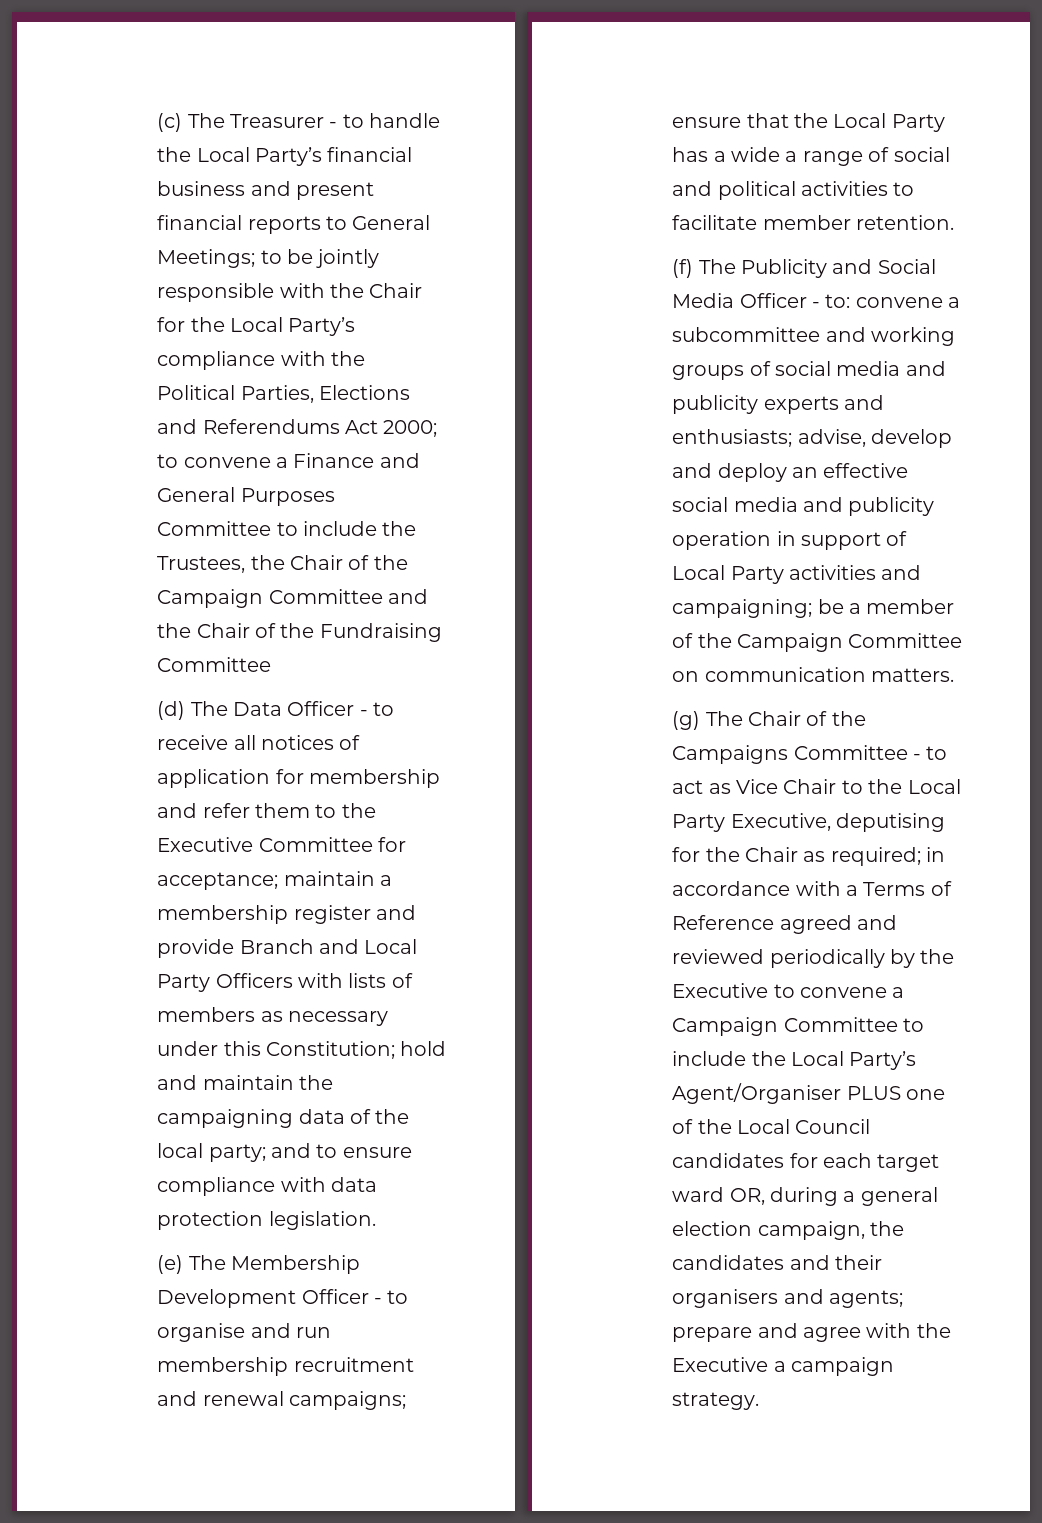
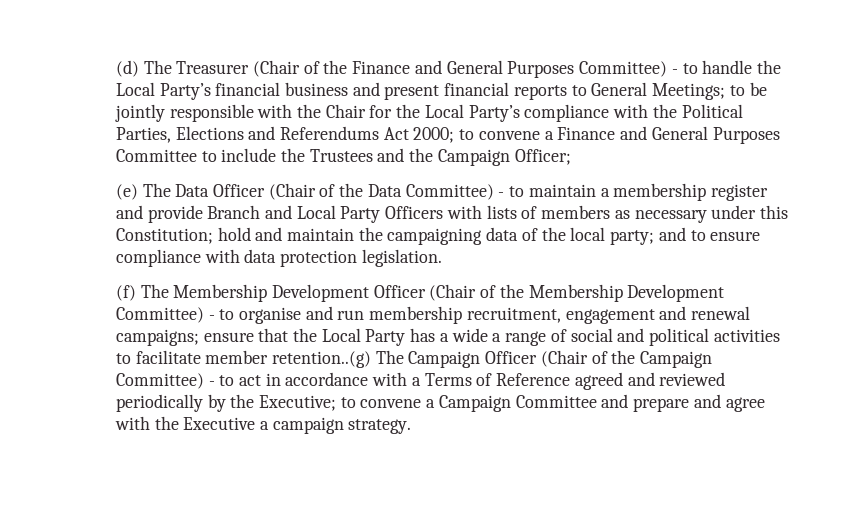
[157,113,183,132] (c) -> [115,60,139,77] (d)
(324, 121) none -> [253,60,668,78] (Chair of the Finance and General Purposes Committee)
[157,555,408,573] [157,589,428,608] [157,623,442,642] [157,657,272,672] [157,701,395,720] [157,735,361,750] [157,769,440,788] [157,803,376,818] [157,837,406,852] [157,872,279,890] Trustees, the Chair of the Campaign Committee and the Chair of the Fundraising Committee // (d) The Data Officer - to receive all notices of application for membership and refer them to the Executive Committee for acceptance; -> [309,148,571,166] [115,183,525,200] Trustees and the Campaign Officer; // (e) The Data Officer (Chair of the Data Committee) - to
[157,1255,184,1274] (e) -> [115,285,136,301] (f)
(369, 1296) none -> [429,284,725,302] [115,307,204,323] (Chair of the Membership Development Committee)
[293,1357,414,1372] recruitment -> [466,307,655,324] recruitment, engagement
[855,215,954,230] [672,259,936,278] [672,293,961,308] [672,327,955,346] [672,361,946,380] [672,395,884,414] [672,429,952,448] [672,463,909,482] [672,497,935,516] [672,531,908,550] [672,565,922,584] [672,599,955,618] [672,633,963,652] [672,667,954,682] [672,711,866,730] [672,745,948,764] [672,779,961,794] [672,813,945,832] [672,847,921,866] retention. // (f) The Publicity and Social Media Officer - to: convene a subcommittee and working groups of social media and publicity experts and enthusiasts; advise, develop and deploy an effective social media and publicity operation in support of Local Party activities and campaigning; be a member of the Campaign Committee on communication matters. // (g) The Chair of the Campaigns Committee - to act as Vice Chair to the Local Party Executive, deputising for the Chair as required; -> [272,350,713,368] [115,373,262,389] retention..(g) The Campaign Officer (Chair of the Campaign Committee) - to act
[672,983,769,998] Executive -> [259,395,337,411] Executive;
[902,1018,924,1032] [672,1051,917,1070] [672,1083,945,1104] [672,1119,871,1134] [672,1153,940,1172] [672,1187,938,1206] [672,1221,904,1240] [672,1255,882,1270] [672,1289,903,1308] to include the Local Party’s Agent/Organiser PLUS one of the Local Council candidates for each target ward OR, during a general election campaign, the candidates and their organisers and agents; -> [601,394,629,408] and

